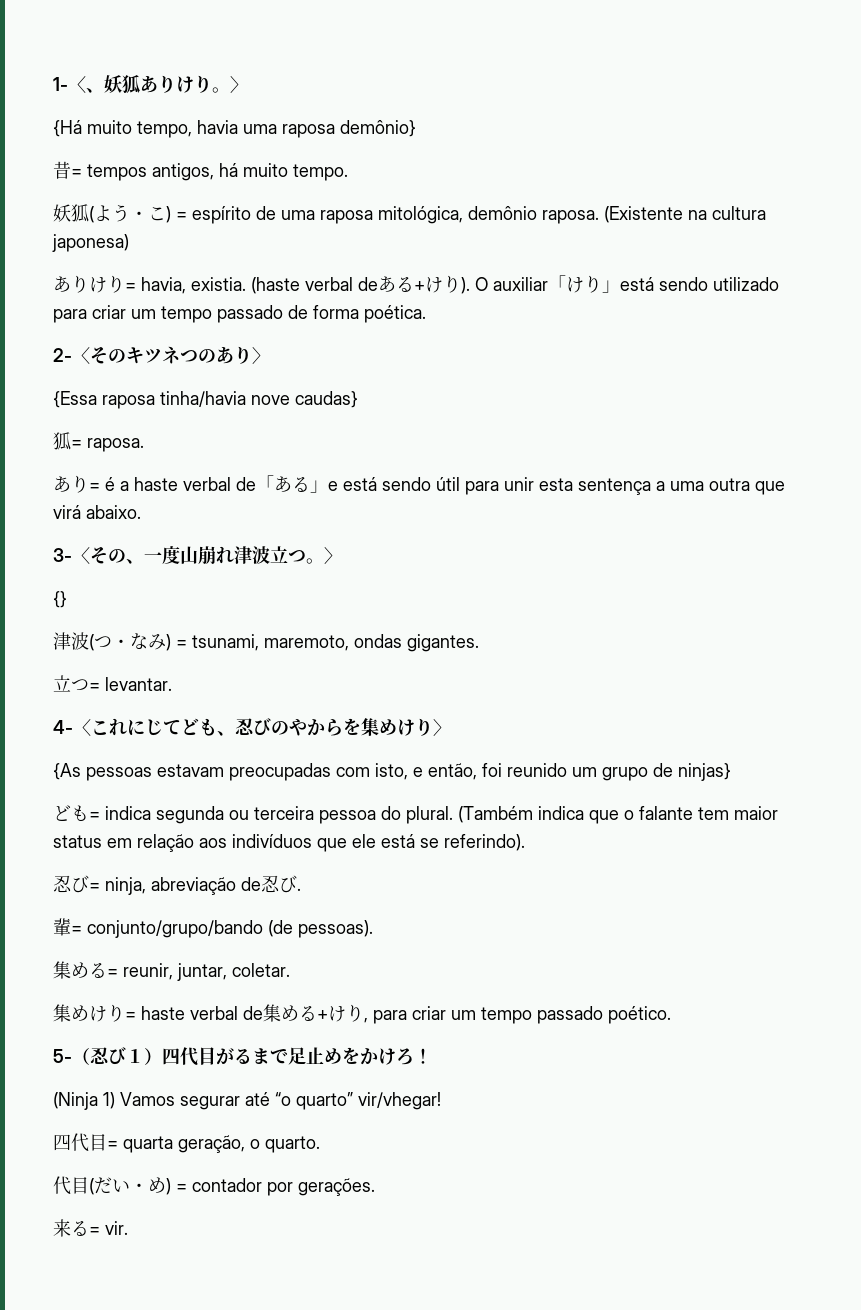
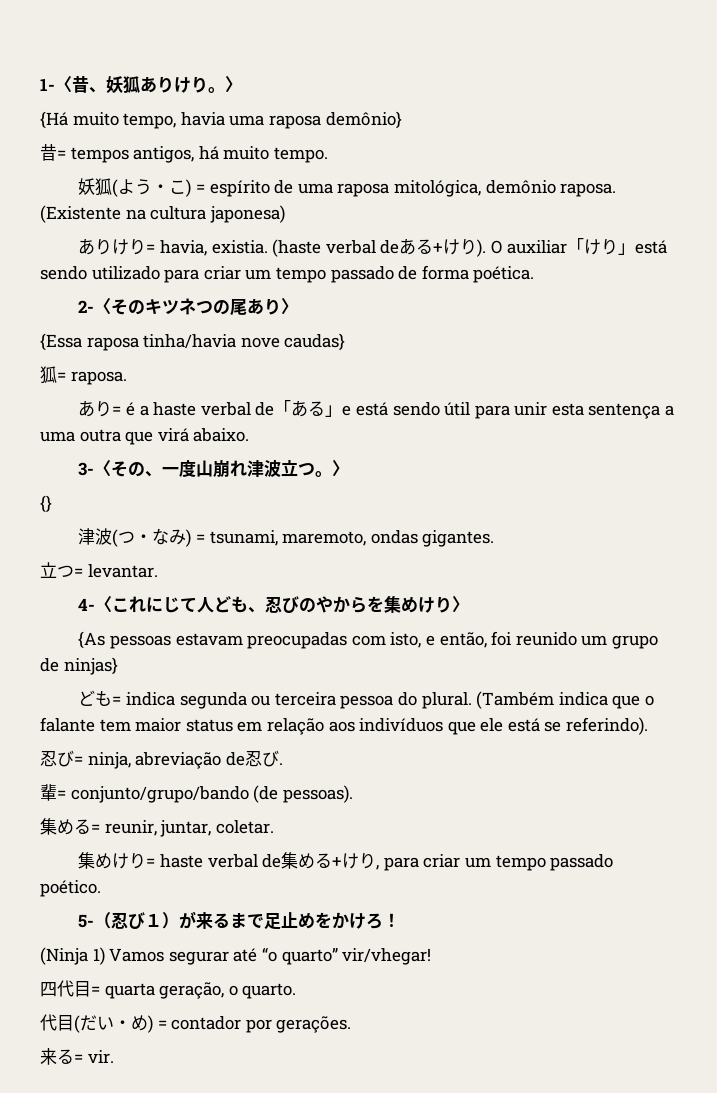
(86, 84) none -> [72,76,89,93] 昔
(216, 356) none -> [230,299,248,316] 尾
(181, 727) none -> [197,597,215,613] 人
[162,1047,234,1066] 四代目が -> [179,911,214,929] が来

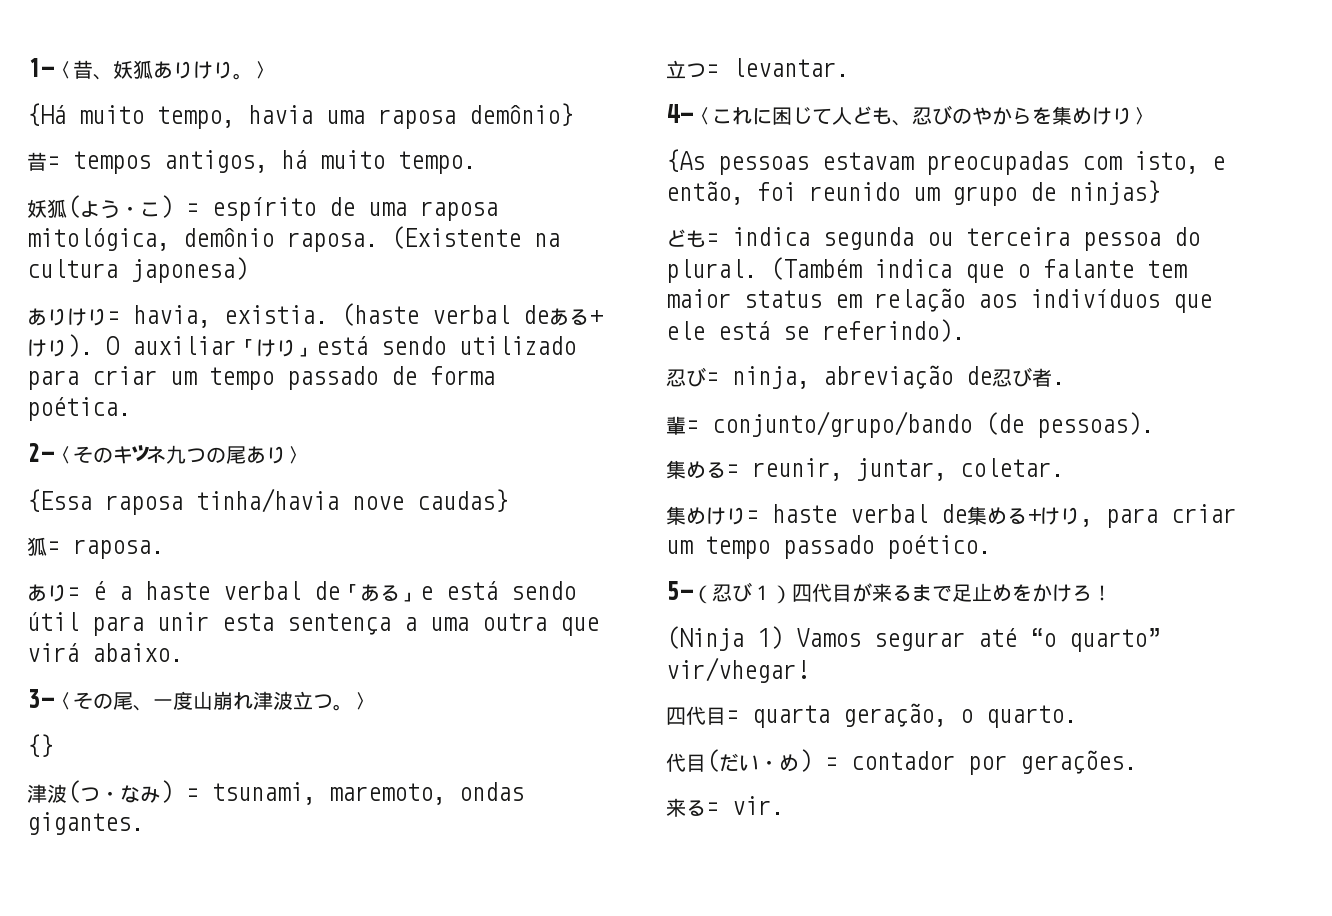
(197, 306) none -> [166,445,186,464] 九
(146, 469) none -> [113,692,133,710] 尾
(164, 604) none -> [772,107,792,125] 困
(279, 758) none -> [1032,368,1052,387] 者
(180, 920) none -> [792,583,852,602] 四代目

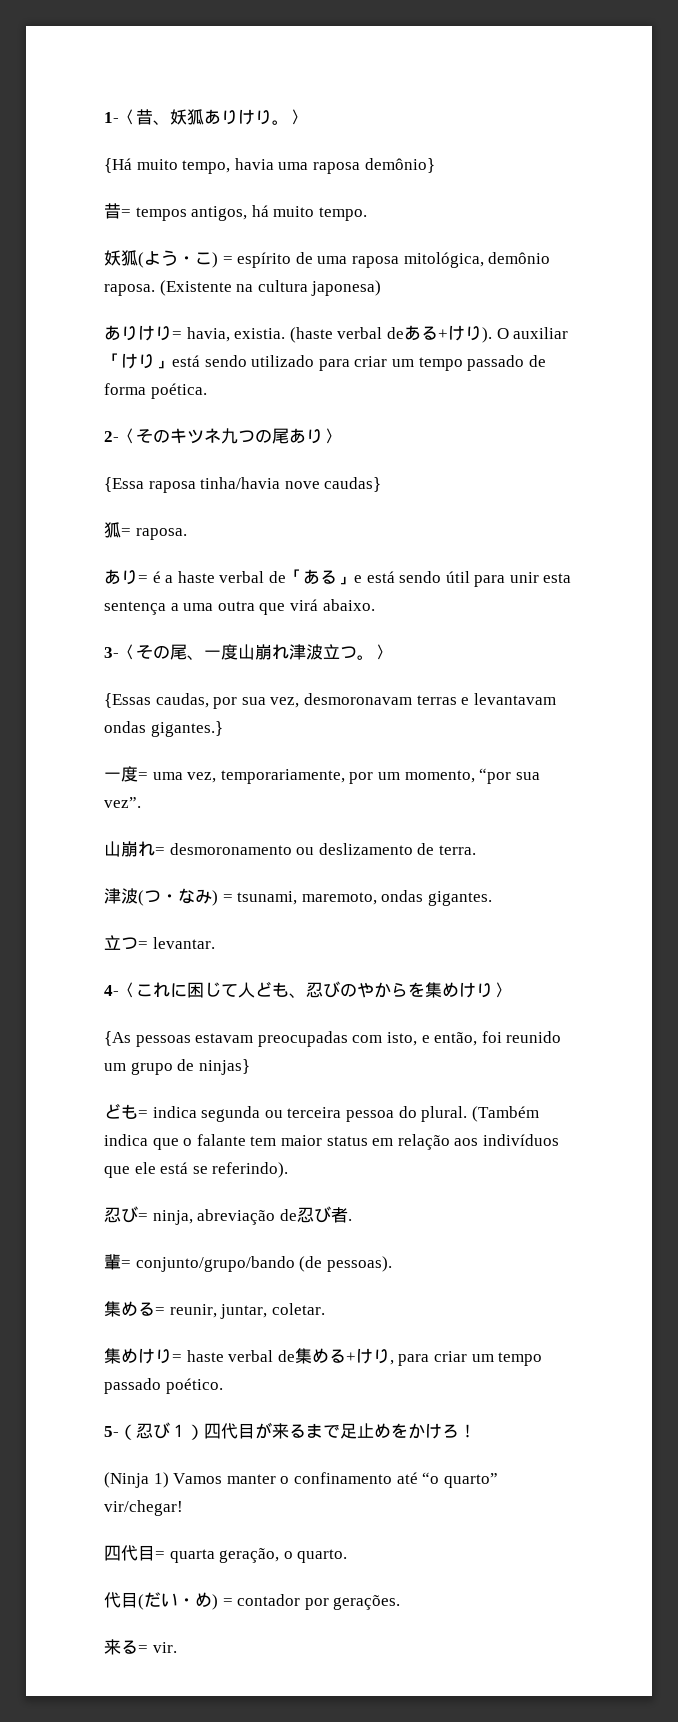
[27,734,53,757] {} -> [104,693,556,709] [104,721,223,737] [104,766,540,784] [104,797,141,808] [104,841,476,857] {Essas caudas, por sua vez, desmoronavam terras e levantavam ondas gigantes.} // 一度= uma vez, temporariamente, por um momento, “por sua vez”. // 山崩れ= desmoronamento ou deslizamento de terra.
[874,632,965,651] segurar -> [226,1472,392,1484] manter o confinamento
[666,657,809,683] vir/vhegar! -> [104,1500,183,1516] vir/chegar!

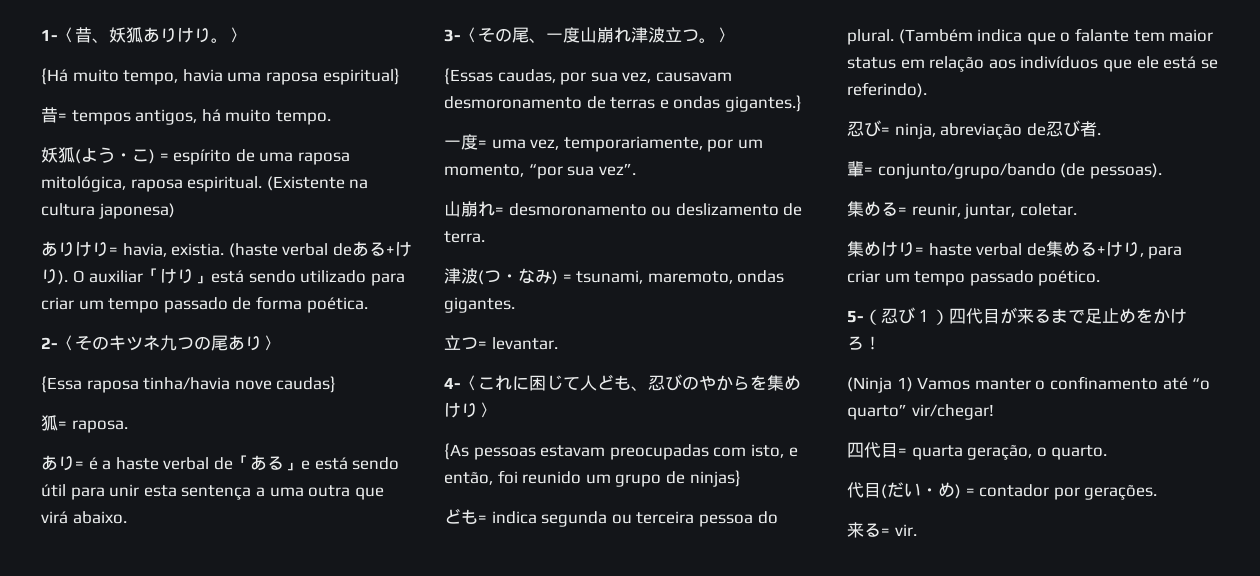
[364,158,435,173] demônio} -> [322,68,400,85] espiritual}
[488,252,551,264] [104,284,155,296] demônio raposa. -> [130,176,263,192] raposa espiritual.
[303,693,412,705] desmoronavam -> [655,72,732,82] [444,96,606,109] causavam desmoronamento de
[473,693,556,705] levantavam -> (669, 104) none

